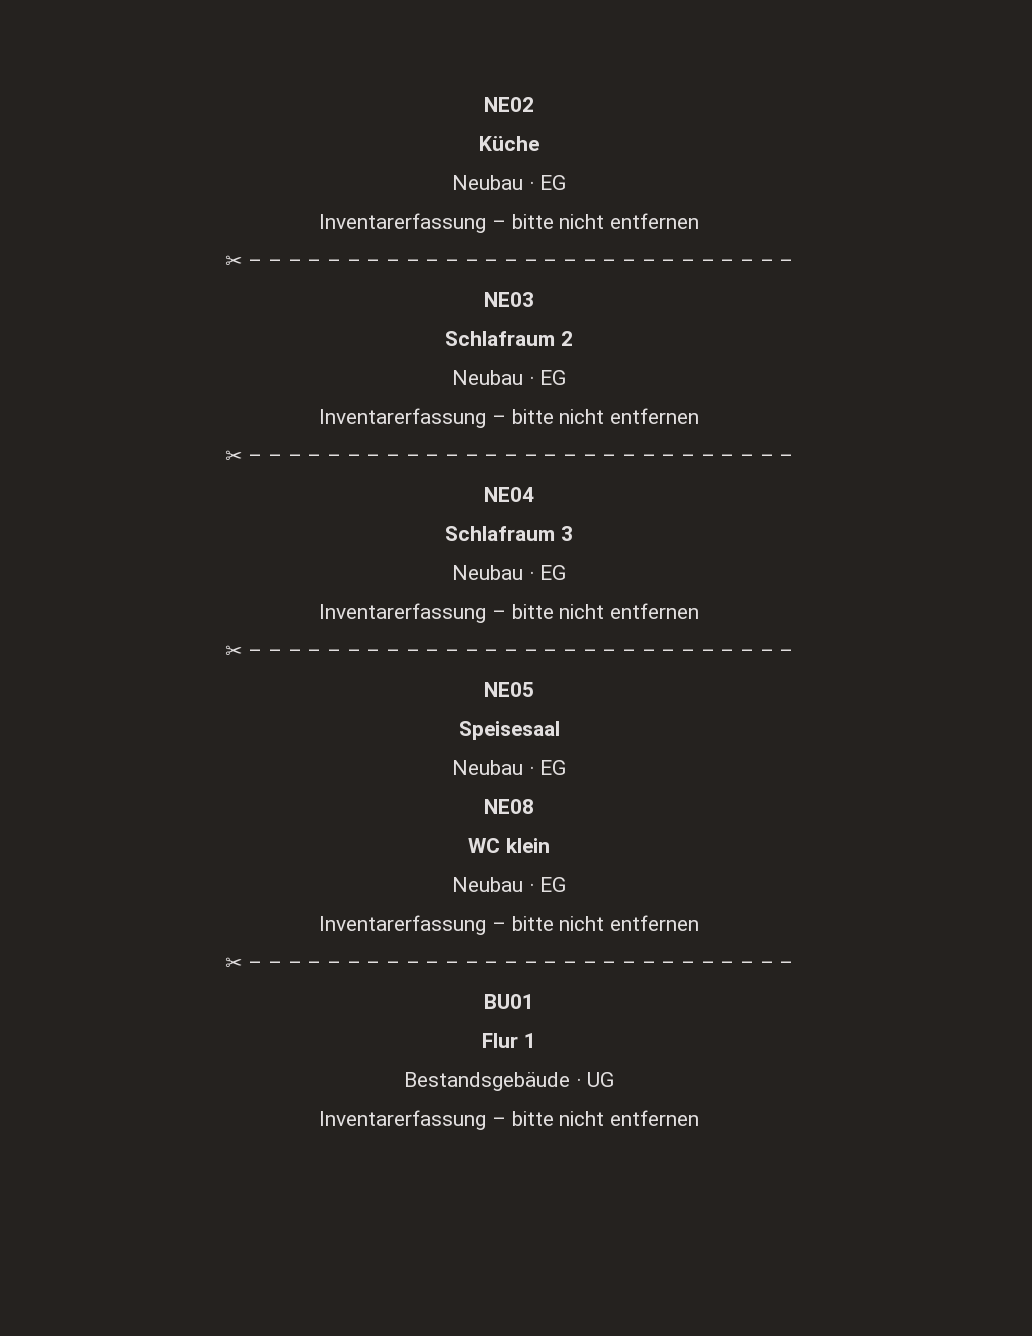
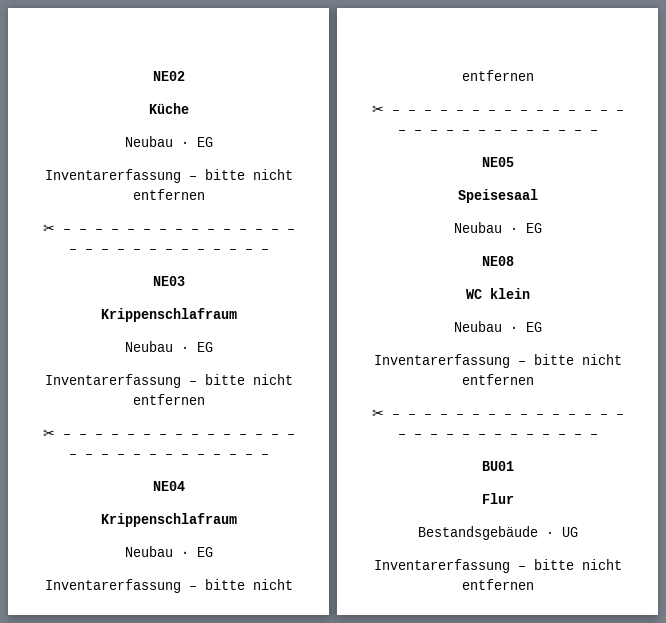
[445,331,573,346] Schlafraum 2 -> [100,308,237,322] Krippenschlafraum
[445,526,573,541] Schlafraum 3 -> [100,513,237,527] Krippenschlafraum
[523,1033,536,1048] 1 -> (514, 498) none

